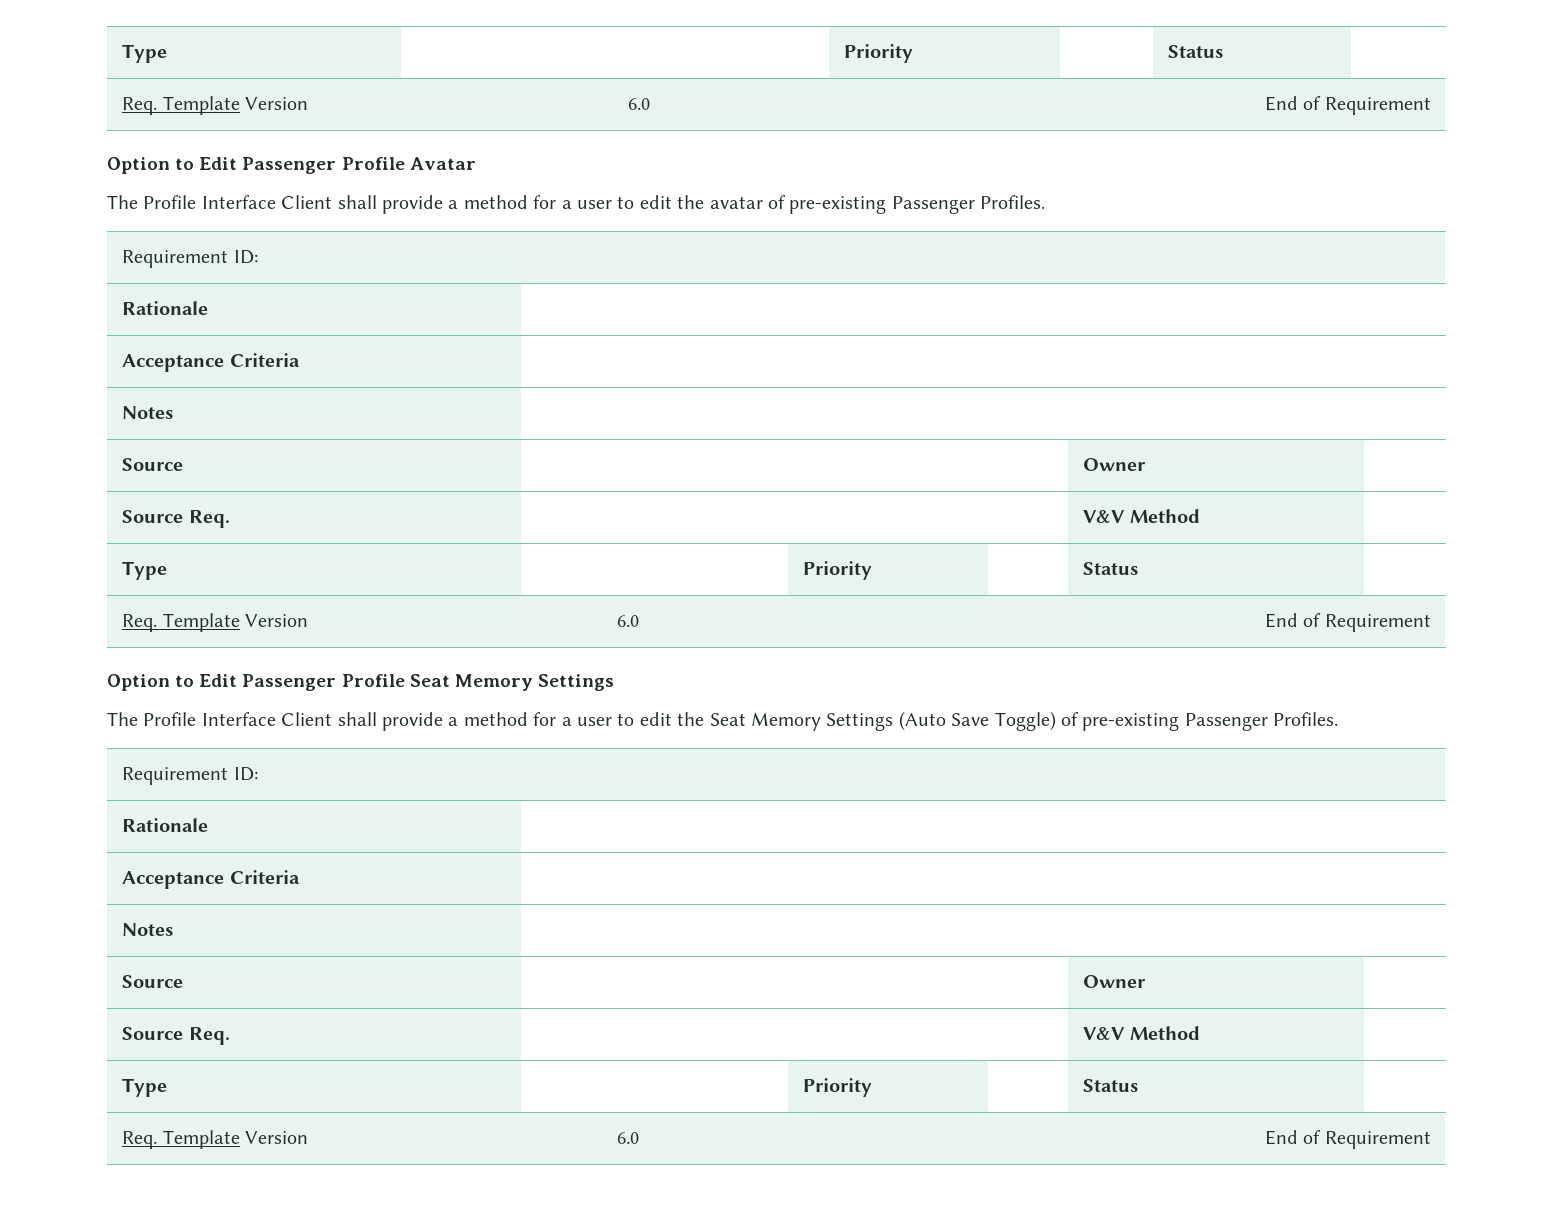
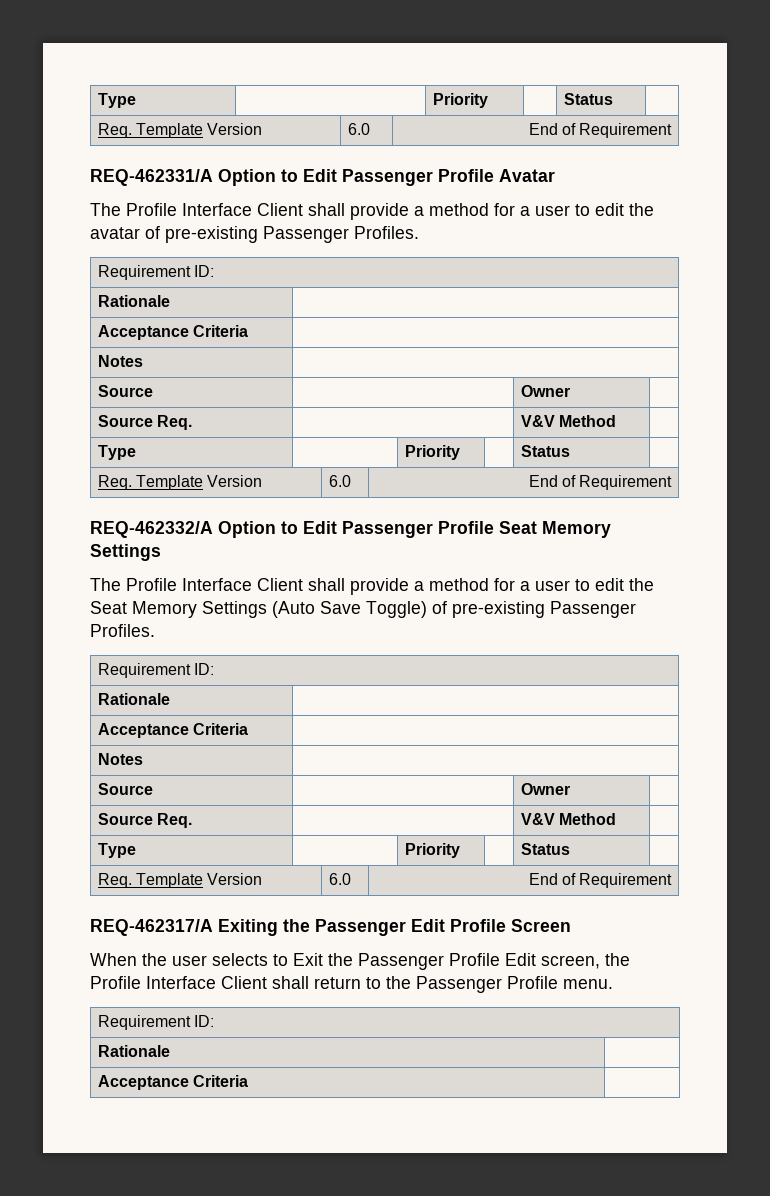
(1431, 106) none -> [90,169,213,186] REQ-462331/A
(1431, 623) none -> [90,521,213,538] REQ-462332/A
(1431, 1140) none -> [90,919,571,936] [90,953,630,970] [90,976,613,993] [97,1015,215,1030] [97,1045,170,1057] [97,1075,249,1090] // REQ-462317/A Exiting the Passenger Edit Profile Screen // When the user selects to Exit the Passenger Profile Edit screen, the Profile Interface Client shall return to the Passenger Profile menu. // Requirement ID: // Rationale | // Acceptance Criteria |

